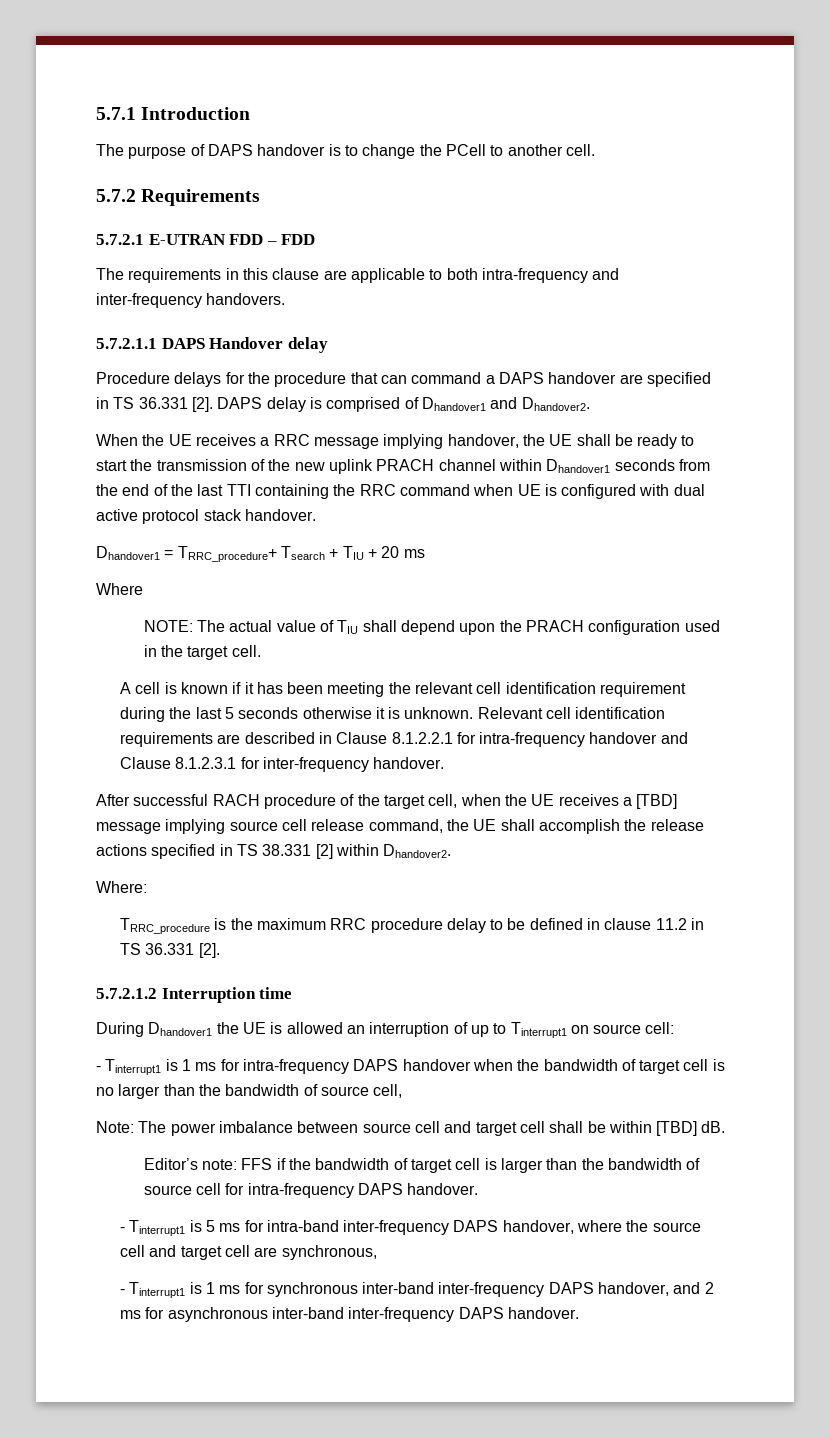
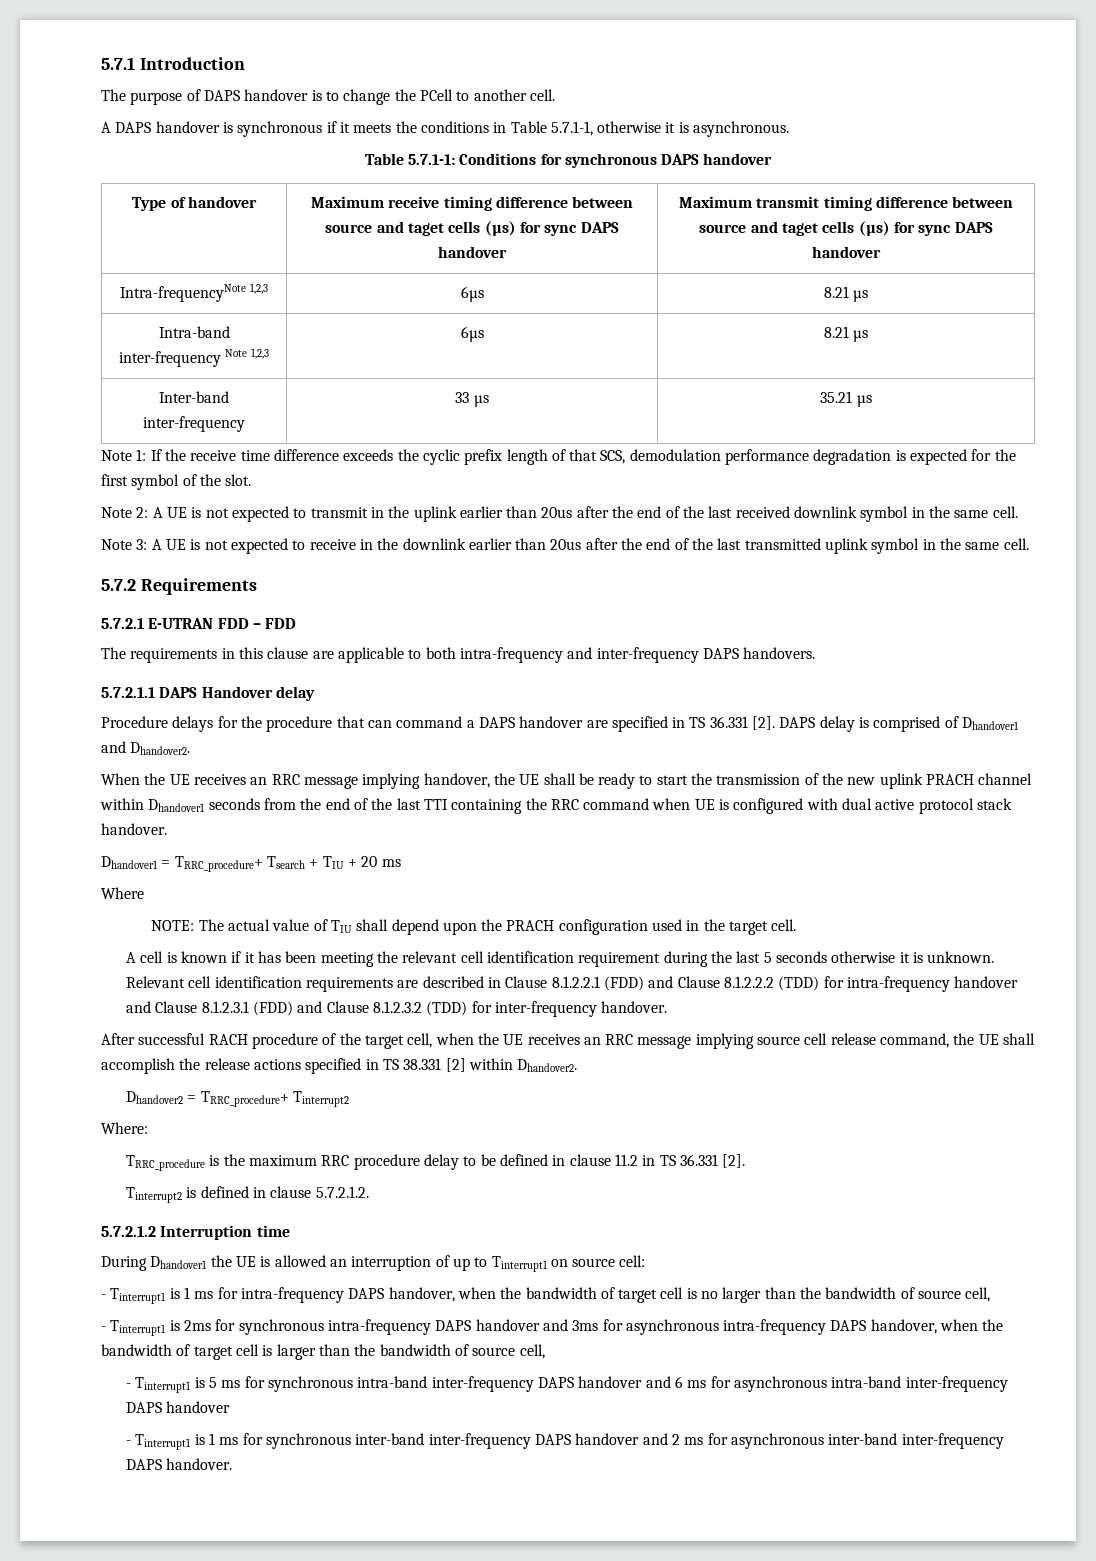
(595, 150) none -> [101,121,790,137] [364,153,773,168] [132,196,257,211] [310,196,634,211] [325,221,619,236] [437,246,507,258] [678,196,1014,211] [699,221,993,236] [812,246,881,258] [119,283,269,302] [460,286,484,302] [823,286,869,302] [158,326,230,338] [118,348,270,367] [460,326,484,342] [823,326,869,342] [159,391,229,403] [143,416,245,432] [455,392,489,407] [820,391,872,407] [101,449,1016,465] [101,474,252,490] [101,506,1018,522] [101,538,1029,554] // A DAPS handover is synchronous if it meets the conditions in Table 5.7.1-1, otherwise it is asynchronous. // Table 5.7.1-1: Conditions for synchronous DAPS handover // Type of handover | Maximum receive timing difference between source and taget cells (µs) for sync DAPS handover | Maximum transmit timing difference between source and taget cells (µs) for sync DAPS handover // Intra-frequencyNote 1,2,3 | 6µs | 8.21 µs // Intra-band inter-frequency Note 1,2,3 | 6µs | 8.21 µs // Inter-band inter-frequency | 33 µs | 35.21 µs // Note 1: If the receive time difference exceeds the cyclic prefix length of that SCS, demodulation performance degradation is expected for the first symbol of the slot. // Note 2: A UE is not expected to transmit in the uplink earlier than 20us after the end of the last received downlink symbol in the same cell. // Note 3: A UE is not expected to receive in the downlink earlier than 20us after the end of the last transmitted uplink symbol in the same cell.
(202, 300) none -> [702,648,739,659] DAPS
[260,437,270,446] a -> [250,777,268,785] an
(453, 738) none -> [604,976,820,991] (FDD) and Clause 8.1.2.2.2 (TDD)
(237, 763) none -> [253,1001,468,1016] (FDD) and Clause 8.1.2.3.2 (TDD)
[622,794,678,809] a [TBD] -> [583,1034,634,1045] an RRC
(452, 851) none -> [126,1091,350,1107] // Dhandover2 = TRRC_procedure+ Tinterrupt2
(220, 950) none -> [126,1186,369,1203] // Tinterrupt2 is defined in clause 5.7.2.1.2.
[402,1059,471,1071] handover -> [388,1287,455,1302] handover,
[96,1121,726,1136] [143,1158,286,1170] Note: The power imbalance between source cell and target cell shall be within [TBD] dB. // Editor’s note: FFS if -> [101,1319,979,1336] - Tinterrupt1 is 2ms for synchronous intra-frequency DAPS handover and 3ms for asynchronous intra-frequency DAPS handover, when
[196,1183,479,1198] cell for intra-frequency DAPS handover. -> [519,1344,545,1359] cell,
[266,1220,701,1235] [119,1245,377,1260] intra-band inter-frequency DAPS handover, where the source cell and target cell are synchronous, -> [268,1376,1008,1392] [126,1401,231,1413] synchronous intra-band inter-frequency DAPS handover and 6 ms for asynchronous intra-band inter-frequency DAPS handover
[598,1282,670,1296] handover, -> [575,1433,640,1445] handover

